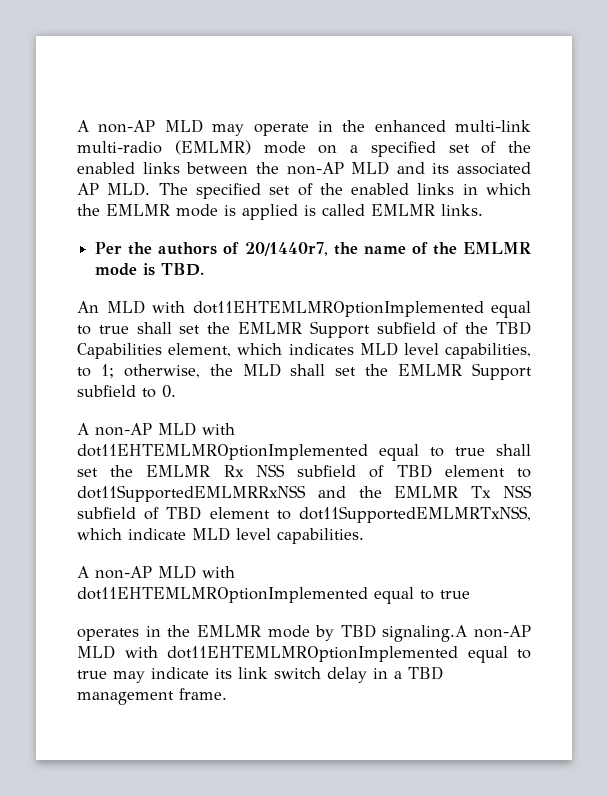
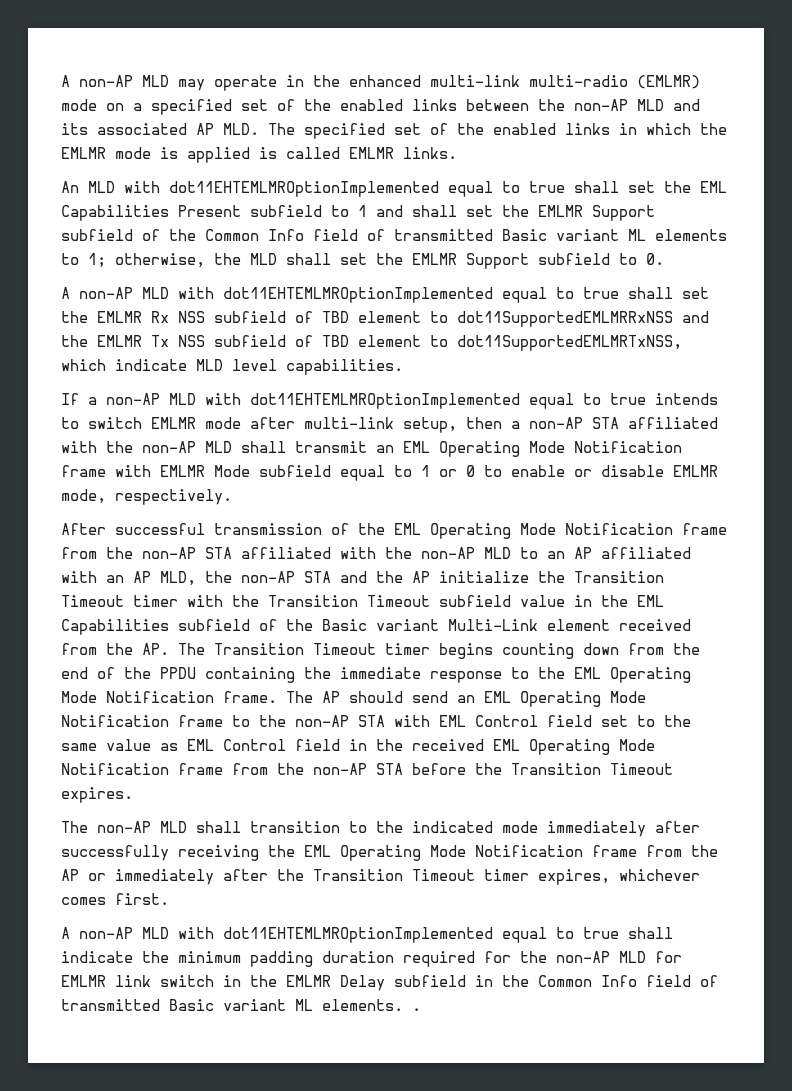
[95,242,531,256] [95,263,205,276] // Per the authors of 20/1440r7, the name of the EMLMR mode is TBD. -> (457, 153) none
(231, 328) none -> [700,181,727,193] [61,205,529,221] EML Capabilities Present subfield to 1 and shall set the
[496,321,531,335] [77,342,531,359] TBD Capabilities element, which indicates MLD level capabilities, -> [205,229,727,241] Common Info field of transmitted Basic variant ML elements
[77,565,235,579] [77,587,470,604] [77,624,531,642] [77,645,531,663] [77,666,443,683] [77,688,227,705] // A non-AP MLD with dot11EHTEMLMROptionImplemented equal to true // operates in the EMLMR mode by TBD signaling.A non-AP MLD with dot11EHTEMLMROptionImplemented equal to true may indicate its link switch delay in a TBD management frame. -> [61,393,718,409] [61,417,718,433] [61,441,682,457] [61,465,718,481] [61,489,232,505] [61,523,727,539] [61,547,691,559] [61,571,664,586] [61,595,664,607] [61,619,691,635] [61,643,700,659] [61,667,691,683] [61,691,646,707] [61,715,691,727] [61,739,655,755] [61,763,673,775] [61,787,133,803] [61,821,700,837] [61,845,718,861] [61,869,700,885] [61,893,169,905] [61,927,673,943] [61,951,682,967] [61,975,718,991] [61,999,421,1011] // If a non-AP MLD with dot11EHTEMLMROptionImplemented equal to true intends to switch EMLMR mode after multi-link setup, then a non-AP STA affiliated with the non-AP MLD shall transmit an EML Operating Mode Notification frame with EMLMR Mode subfield equal to 1 or 0 to enable or disable EMLMR mode, respectively. // After successful transmission of the EML Operating Mode Notification frame from the non-AP STA affiliated with the non-AP MLD to an AP affiliated with an AP MLD, the non-AP STA and the AP initialize the Transition Timeout timer with the Transition Timeout subfield value in the EML Capabilities subfield of the Basic variant Multi-Link element received from the AP. The Transition Timeout timer begins counting down from the end of the PPDU containing the immediate response to the EML Operating Mode Notification frame. The AP should send an EML Operating Mode Notification frame to the non-AP STA with EML Control field set to the same value as EML Control field in the received EML Operating Mode Notification frame from the non-AP STA before the Transition Timeout expires. // The non-AP MLD shall transition to the indicated mode immediately after successfully receiving the EML Operating Mode Notification frame from the AP or immediately after the Transition Timeout timer expires, whichever comes first. // A non-AP MLD with dot11EHTEMLMROptionImplemented equal to true shall indicate the minimum padding duration required for the non-AP MLD for EMLMR link switch in the EMLMR Delay subfield in the Common Info field of transmitted Basic variant ML elements. .

